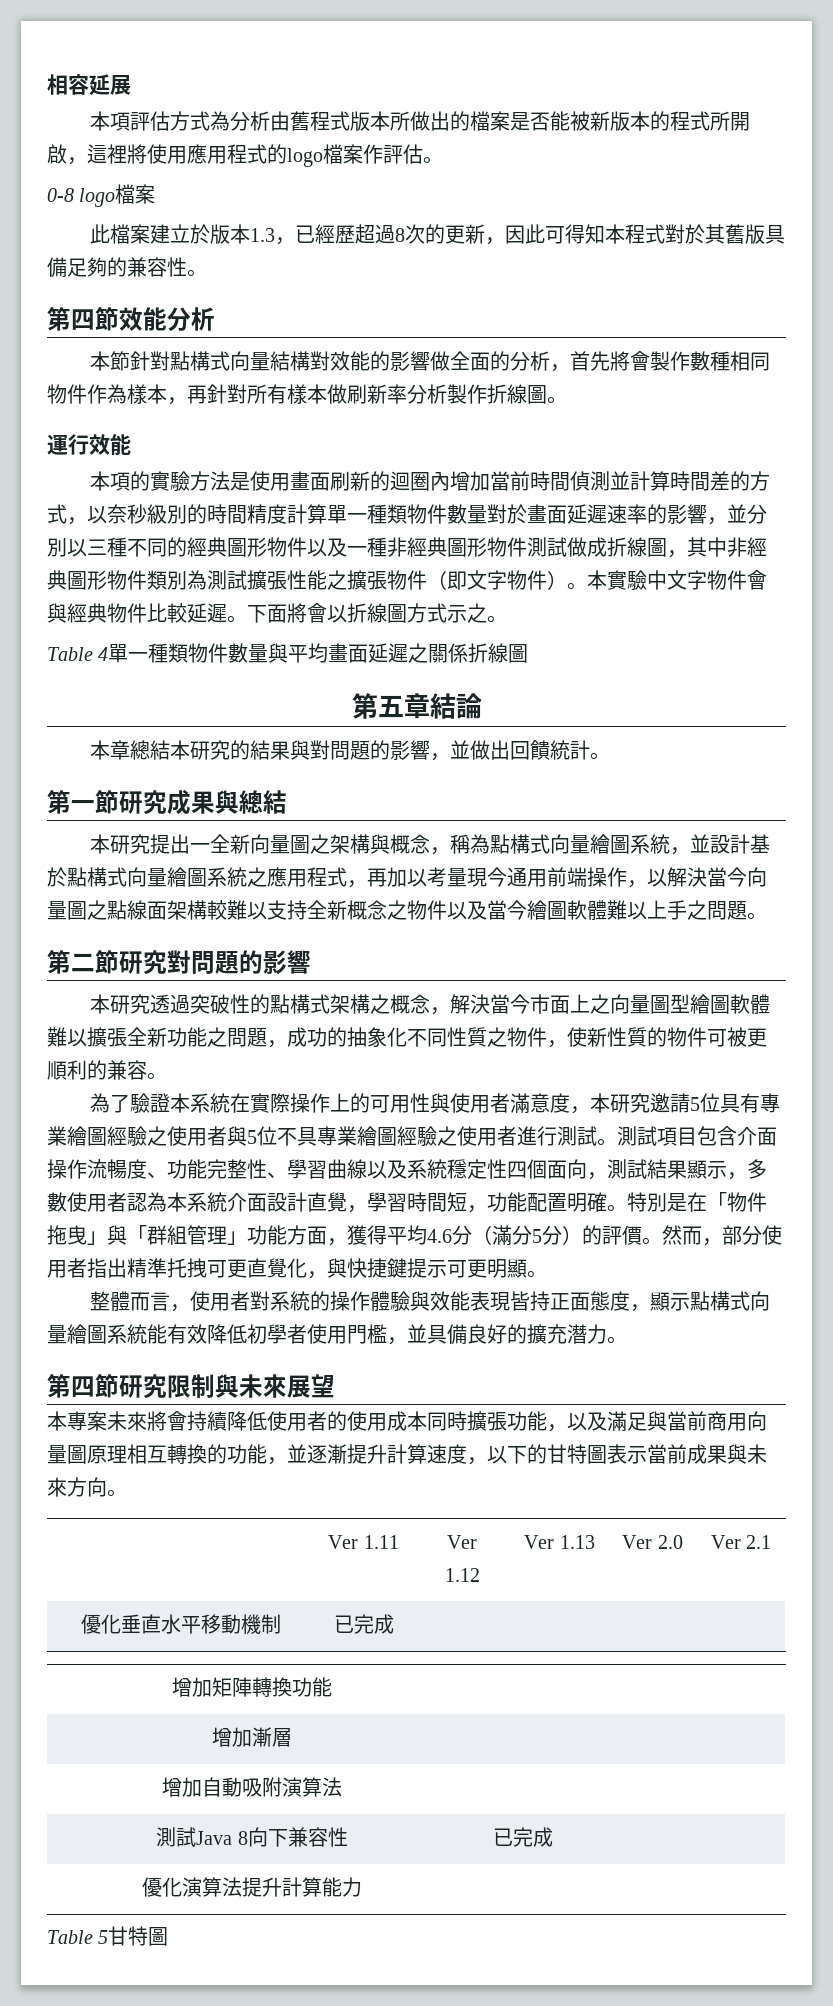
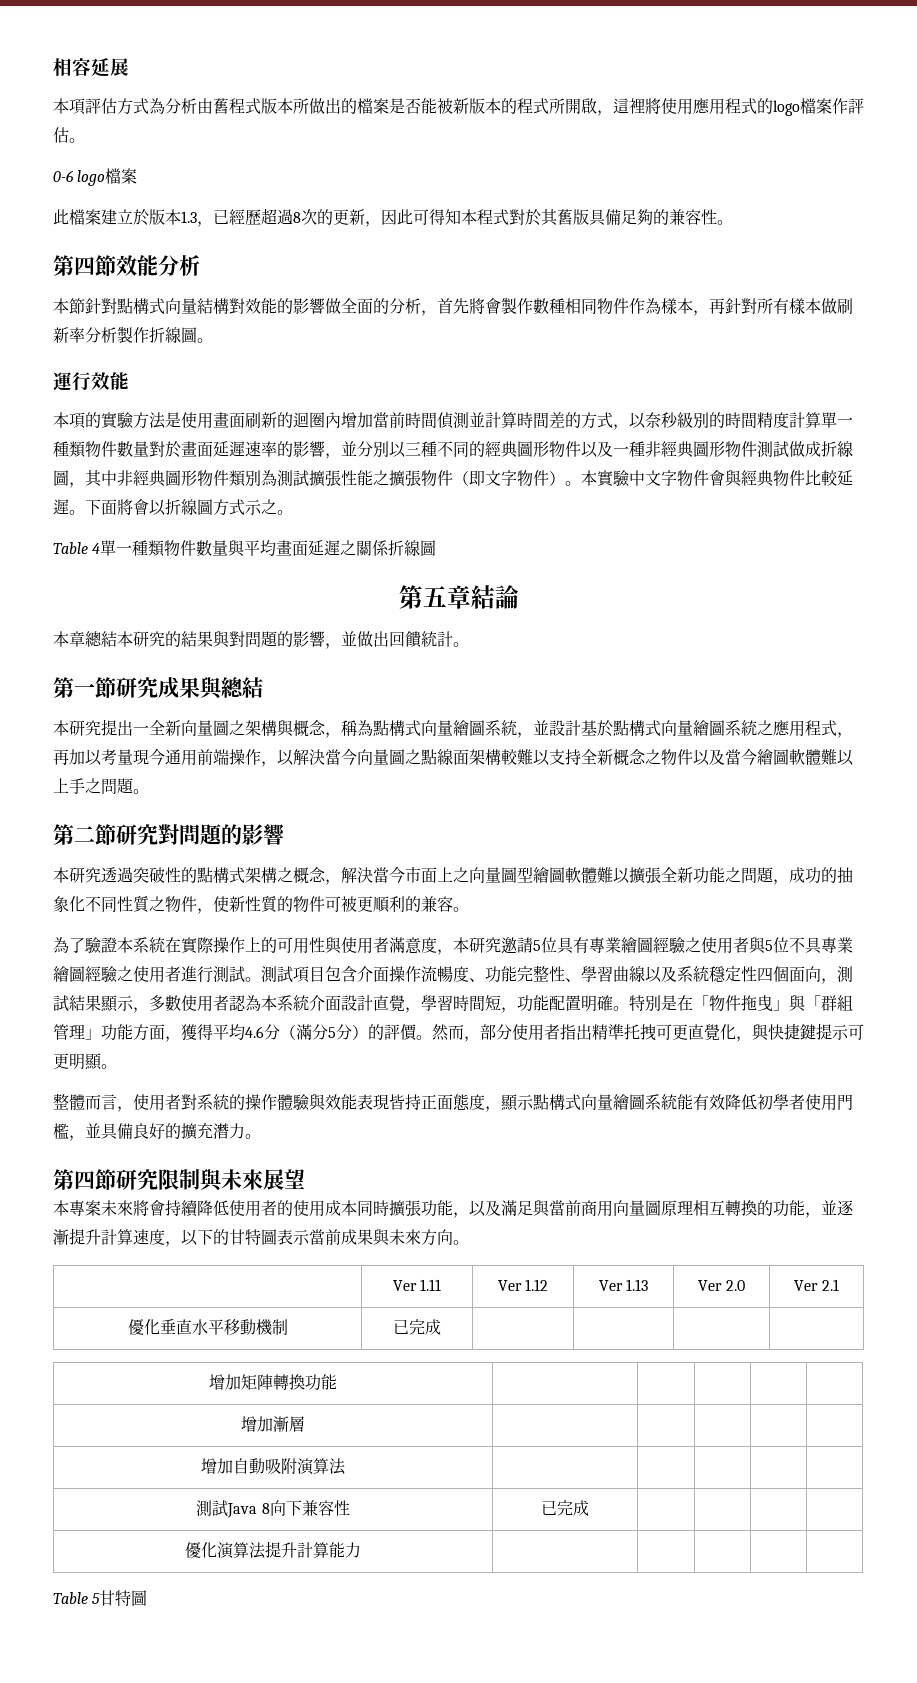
[47,188,74,202] 0-8 -> [53,170,74,182] 0-6

